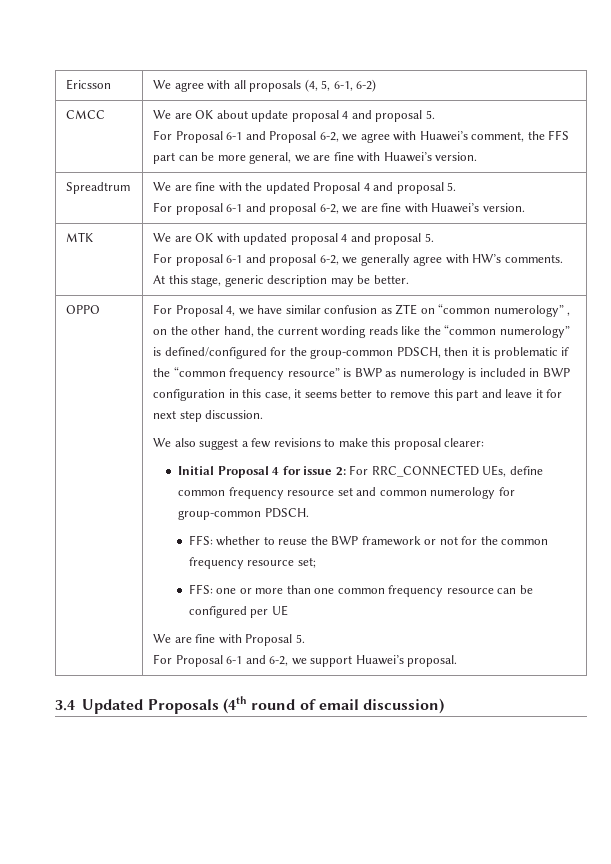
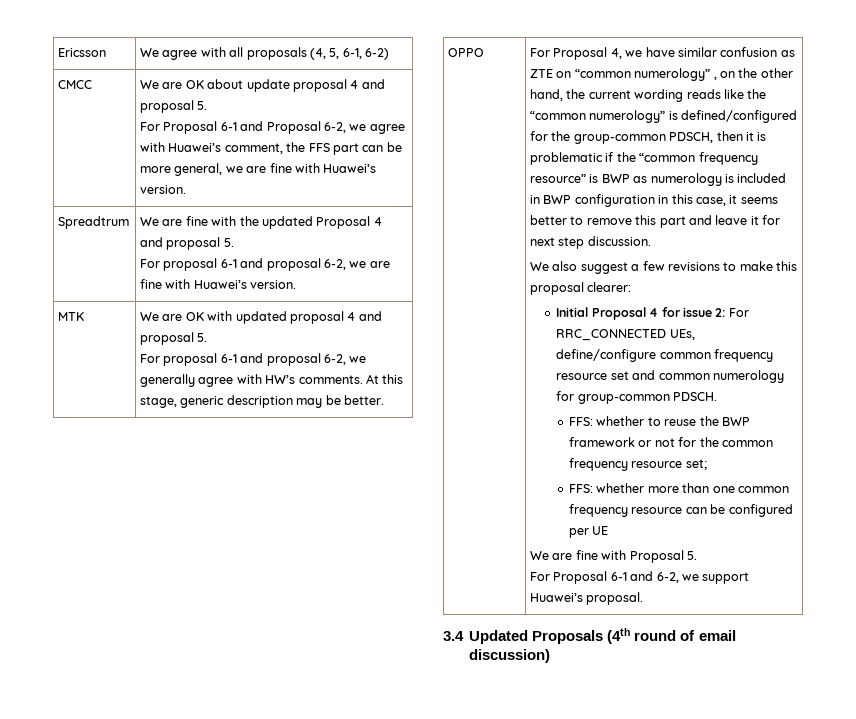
[509,466,543,475] define -> [556,349,657,362] define/configure
[216,588,252,594] one or -> [596,483,645,493] whether

